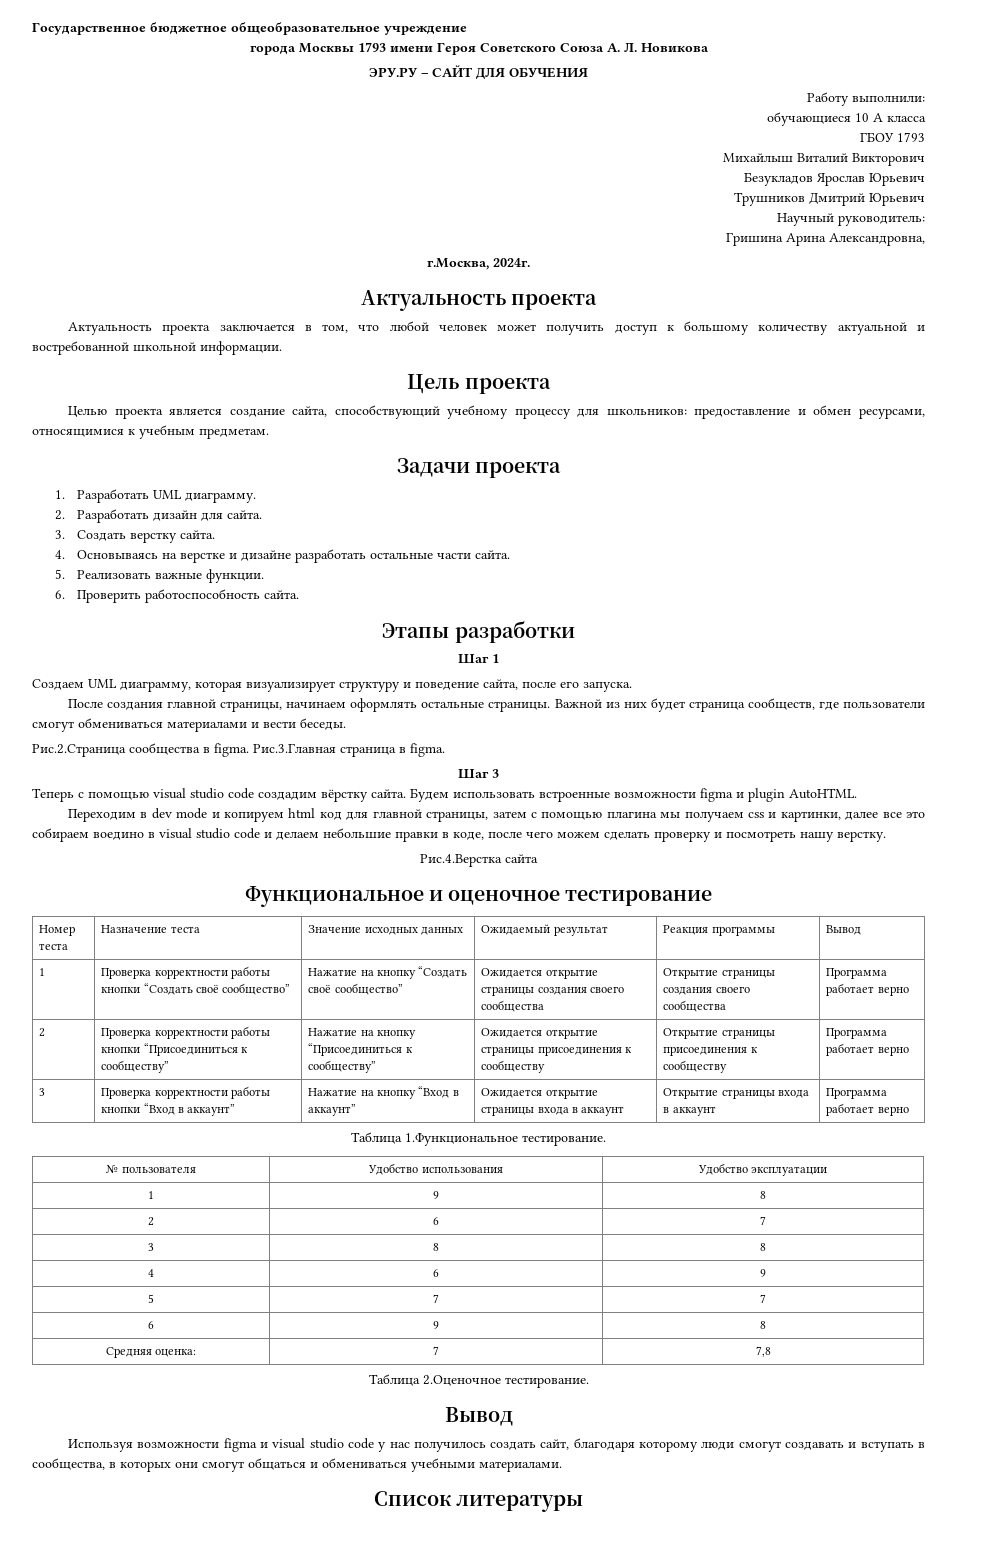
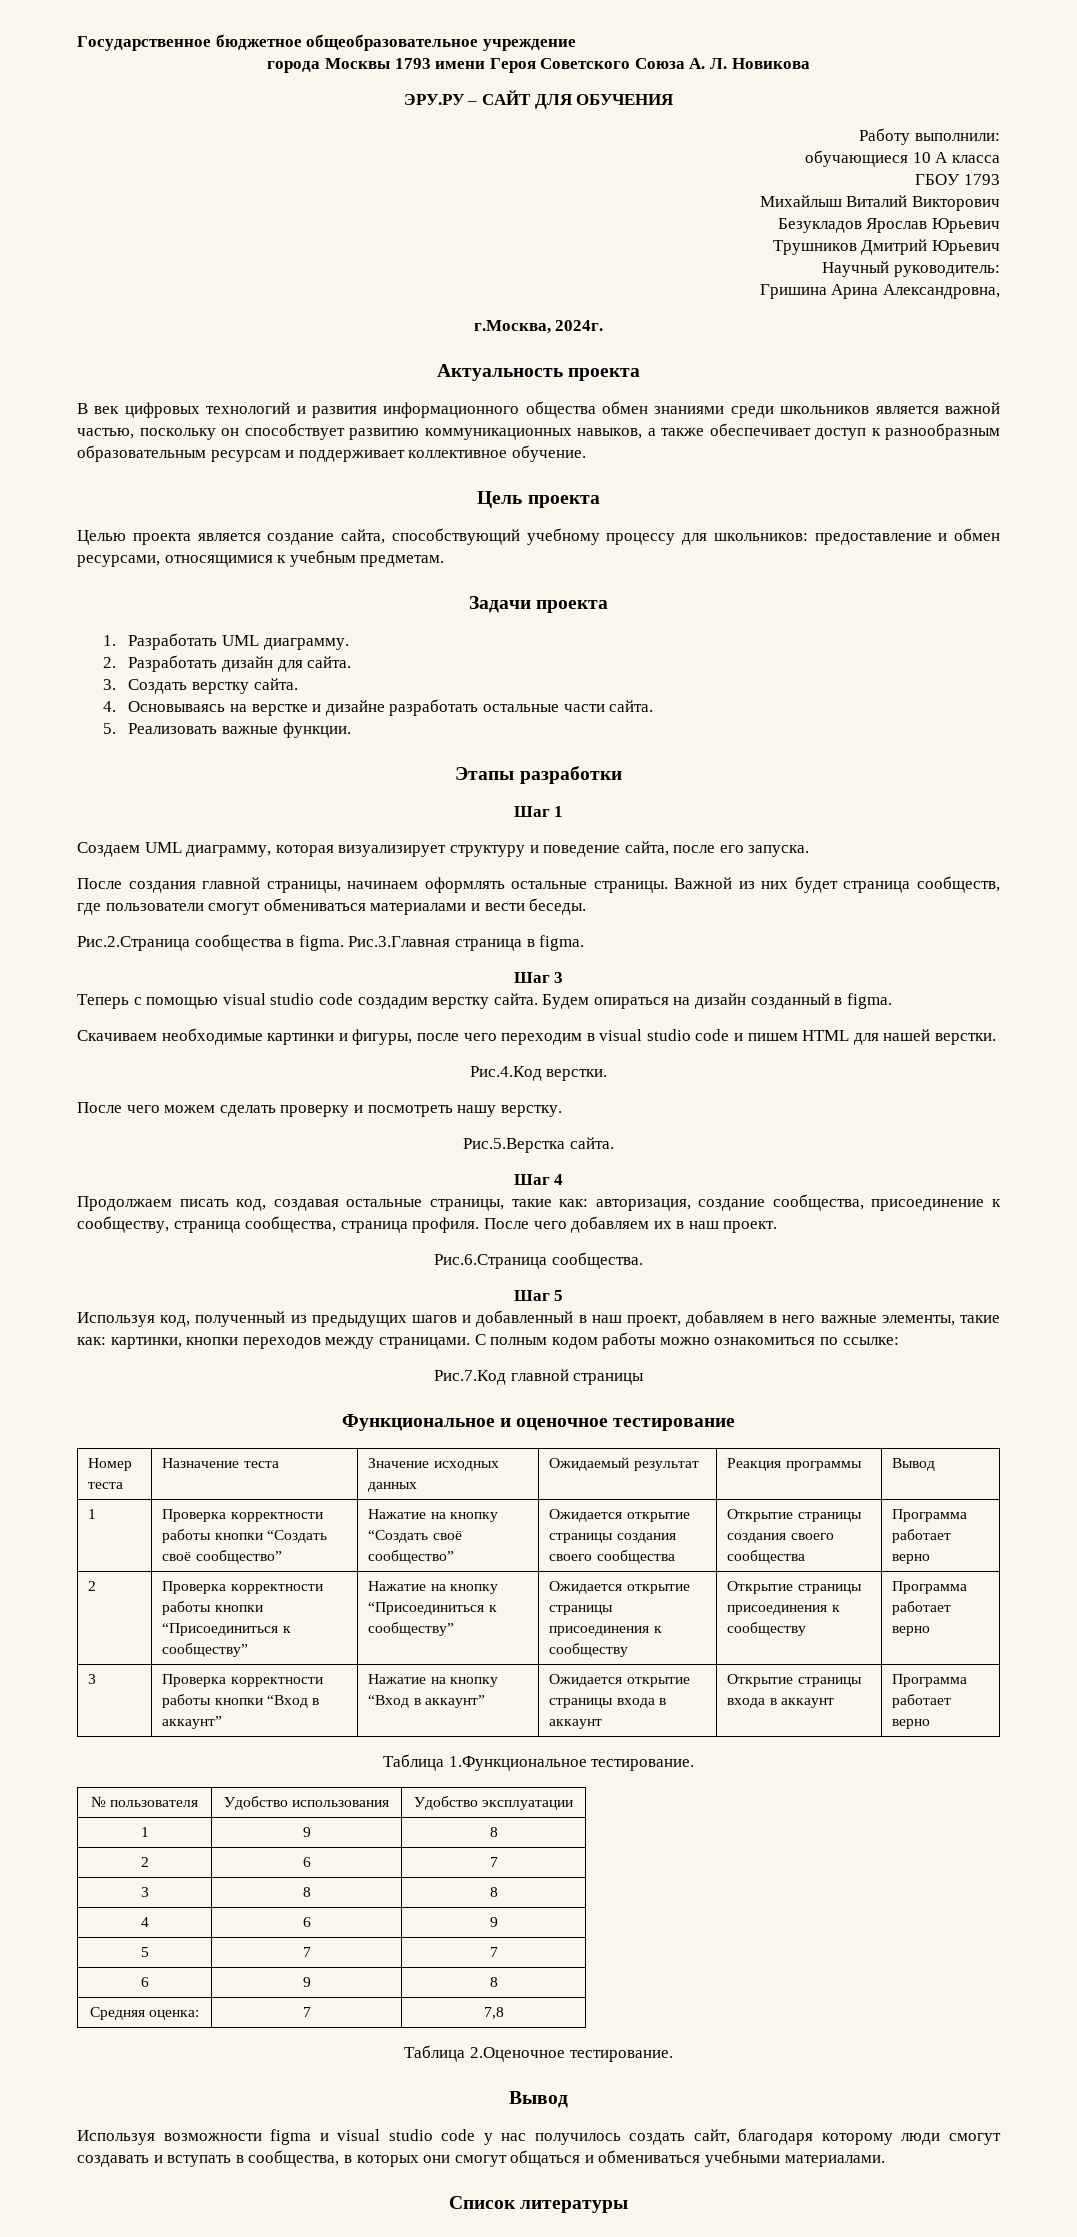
[68,321,925,335] [32,341,282,355] Актуальность проекта заключается в том, что любой человек может получить доступ к большому количеству актуальной и востребованной школьной информации. -> [77,401,1000,418] [77,423,1000,440] [77,445,586,462] В век цифровых технологий и развития информационного общества обмен знаниями среди школьников является важной частью, поскольку он способствует развитию коммуникационных навыков, а также обеспечивает доступ к разнообразным образовательным ресурсам и поддерживает коллективное обучение.
[54,589,300,603] // 6. Проверить работоспособность сайта. -> (351, 730) none
[321,789,368,802] вёрстку -> [432,997,490,1009] верстку
[453,788,857,802] [68,808,926,822] [32,828,144,842] использовать встроенные возможности figma и plugin AutoHTML. // Переходим в dev mode и копируем html код для главной страницы, затем с помощью плагина мы получаем css и картинки, далее все это собираем воедино -> [593,993,892,1009] [77,1028,583,1045] опираться на дизайн созданный в figma. // Скачиваем необходимые картинки и фигуры, после чего переходим
[276,828,522,842] делаем небольшие правки в коде, после -> [747,1029,997,1045] [469,1066,608,1081] [77,1102,122,1113] пишем HTML для нашей верстки. // Рис.4.Код верстки. // После
[420,854,538,867] Рис.4.Верстка сайта -> [463,1137,614,1153] [513,1174,564,1185] [77,1194,1002,1211] [77,1216,778,1233] [434,1252,643,1269] [513,1290,564,1301] [77,1310,1000,1327] [77,1332,899,1349] [433,1369,645,1385] Рис.5.Верстка сайта. // Шаг 4 // Продолжаем писать код, создавая остальные страницы, такие как: авторизация, создание сообщества, присоединение к сообществу, страница сообщества, страница профиля. После чего добавляем их в наш проект. // Рис.6.Страница сообщества. // Шаг 5 // Используя код, полученный из предыдущих шагов и добавленный в наш проект, добавляем в него важные элементы, такие как: картинки, кнопки переходов между страницами. С полным кодом работы можно ознакомиться по ссылке: // Рис.7.Код главной страницы

